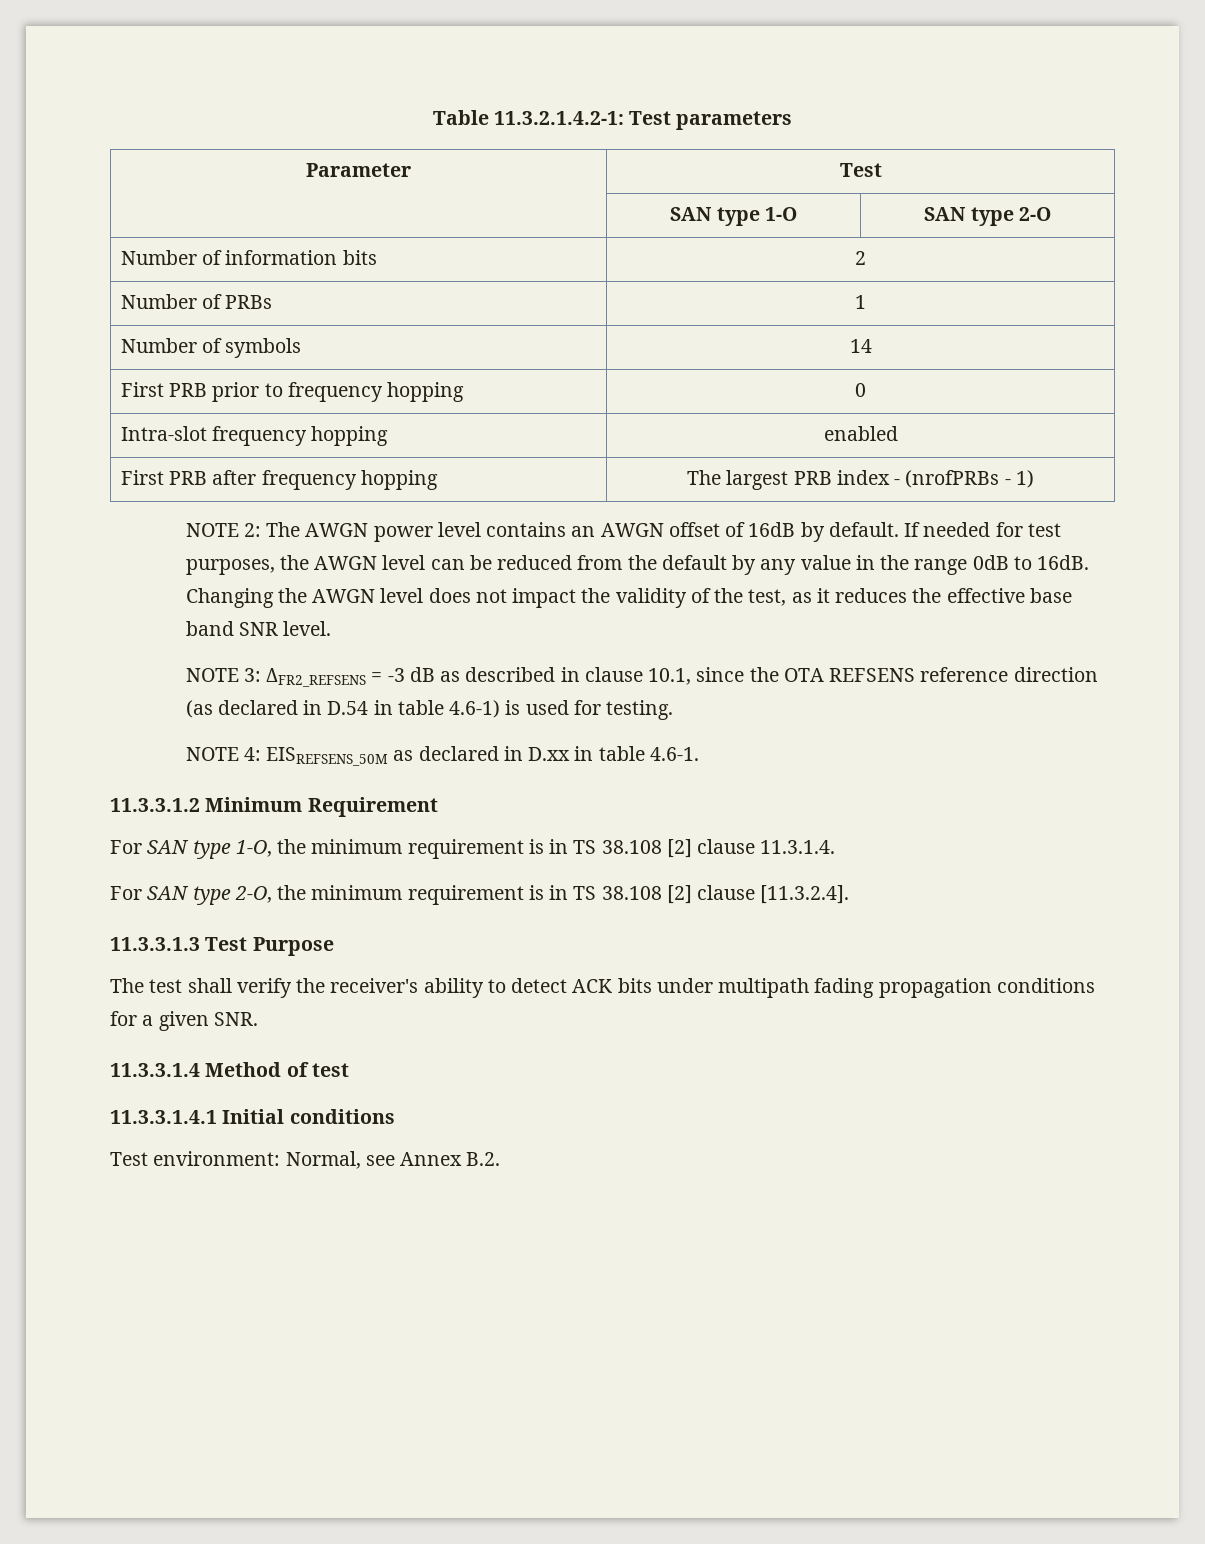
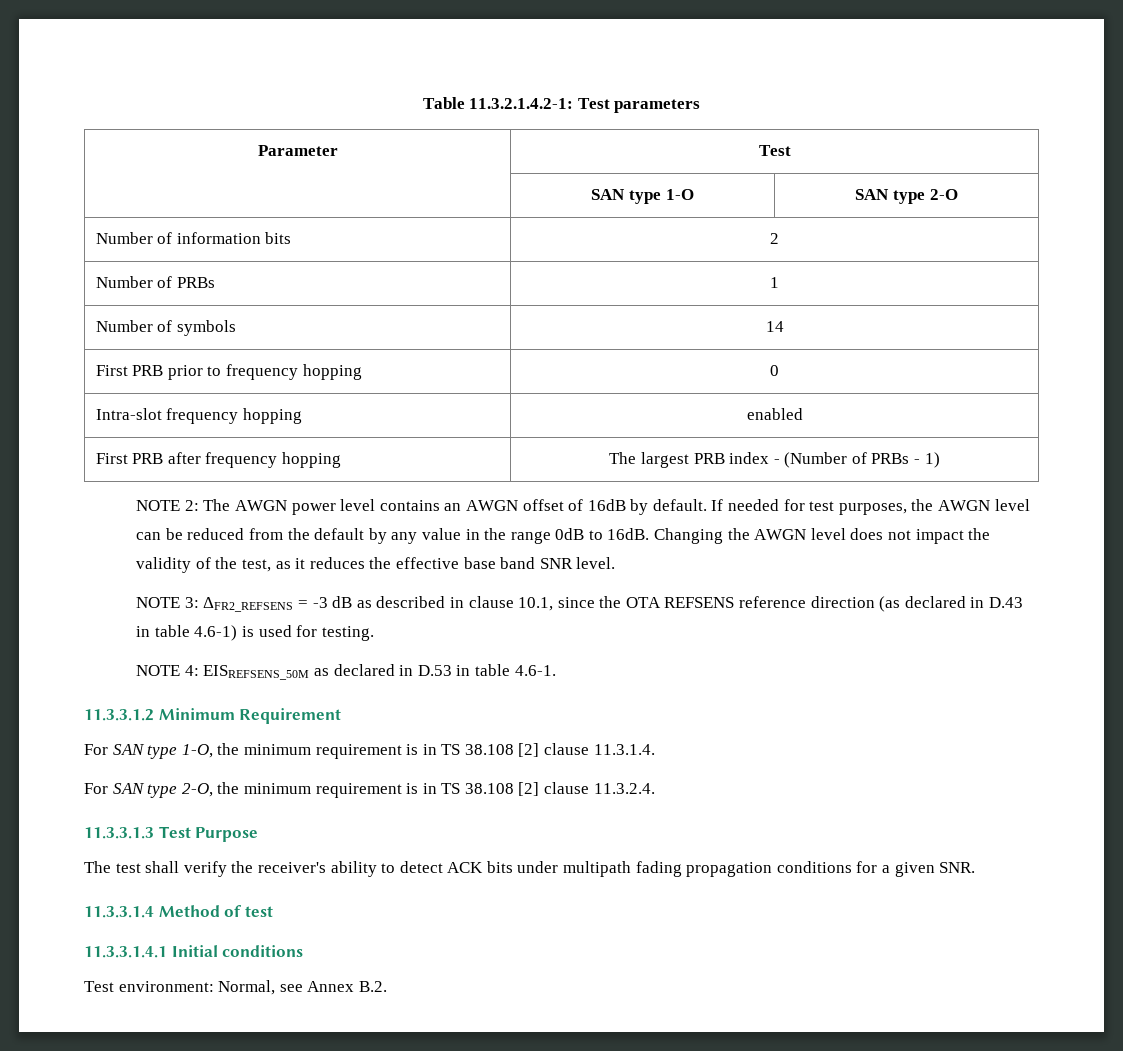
[905,470,1000,488] (nrofPRBs -> [784,452,910,468] (Number of PRBs
[327,701,369,715] D.54 -> [989,597,1024,608] D.43
[528,747,571,761] D.xx -> [417,665,452,676] D.53
[760,885,850,904] [11.3.2.4]. -> [593,783,655,794] 11.3.2.4.

